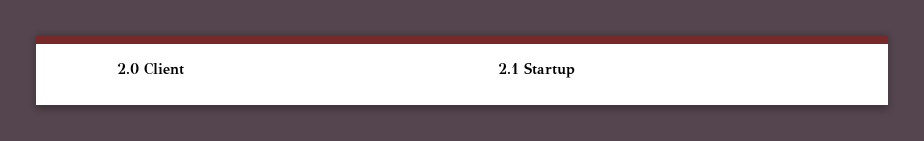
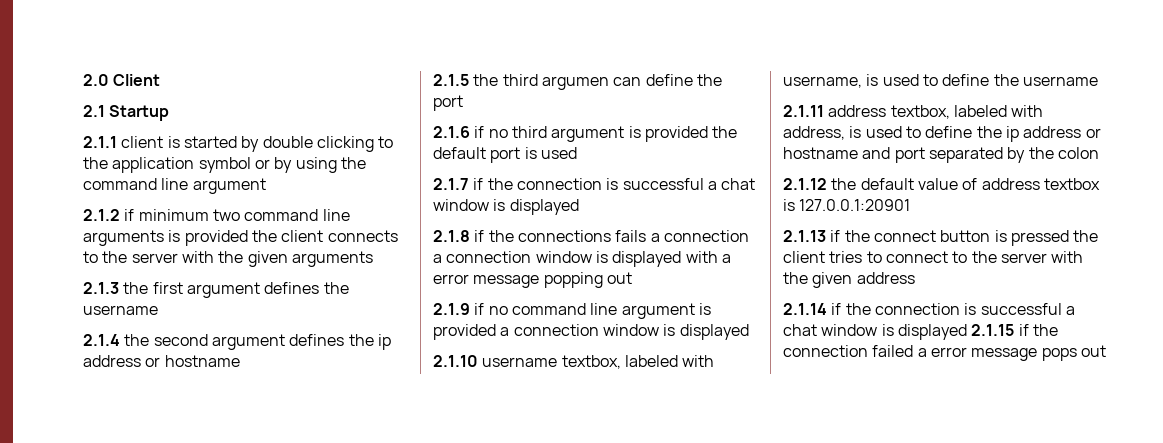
(575, 70) none -> [83,136,394,152] [83,157,366,173] [83,178,266,194] [83,209,350,221] [83,230,398,246] [83,251,373,267] [83,282,349,298] [83,305,158,315] [83,334,391,350] [83,355,240,367] [433,74,722,90] [433,95,463,111] [433,126,738,142] [433,147,577,163] [433,178,756,190] [433,199,579,215] [433,230,749,242] [433,251,731,267] [433,272,632,288] [433,303,711,319] [433,324,749,340] [433,355,715,369] [783,74,1098,88] [783,105,1044,119] [783,126,1101,142] [783,147,1099,163] [783,178,1100,190] [783,199,911,211] [783,230,1099,246] [783,251,1084,263] [783,272,915,288] [783,303,1075,315] [783,324,1058,340] [783,345,1106,361] // 2.1.1 client is started by double clicking to the application symbol or by using the command line argument // 2.1.2 if minimum two command line arguments is provided the client connects to the server with the given arguments // 2.1.3 the first argument defines the username // 2.1.4 the second argument defines the ip address or hostname // 2.1.5 the third argumen can define the port // 2.1.6 if no third argument is provided the default port is used // 2.1.7 if the connection is successful a chat window is displayed // 2.1.8 if the connections fails a connection a connection window is displayed with a error message popping out // 2.1.9 if no command line argument is provided a connection window is displayed // 2.1.10 username textbox, labeled with username, is used to define the username // 2.1.11 address textbox, labeled with address, is used to define the ip address or hostname and port separated by the colon // 2.1.12 the default value of address textbox is 127.0.0.1:20901 // 2.1.13 if the connect button is pressed the client tries to connect to the server with the given address // 2.1.14 if the connection is successful a chat window is displayed 2.1.15 if the connection failed a error message pops out

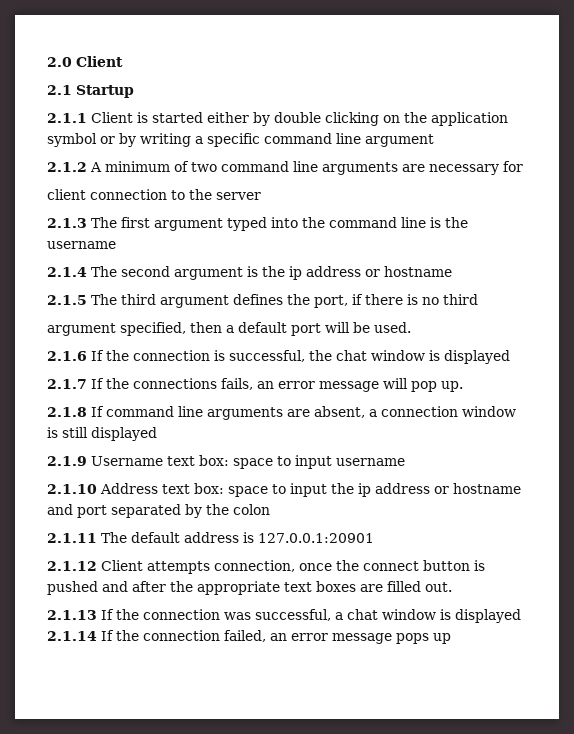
[121,136,164,148] client -> [91,112,133,123] Client
(237, 142) none -> [207,112,249,123] either
[378,136,394,148] to -> [383,115,400,123] on
[295,157,366,173] using the -> [140,133,260,147] writing a specific
[124,209,209,221] if minimum -> [90,161,189,172] A minimum of
[168,230,398,246] [83,251,373,267] is provided the client connects to the server with the given arguments -> [402,161,523,175] [47,189,261,200] are necessary for // client connection to the server
[123,282,149,294] the -> [91,217,117,228] The
[264,282,320,294] defines -> [227,217,441,231] typed into the command line is
[124,334,150,346] the -> [91,266,117,277] The
[289,334,345,346] defines -> [247,266,258,277] is
[473,74,722,90] [433,95,463,111] [433,126,738,142] [433,147,577,163] [433,178,717,190] the third argumen can define the port // 2.1.6 if no third argument is provided the default port is used // 2.1.7 if the connection is successful a -> [91,294,478,308] [47,322,411,336] [47,350,332,362] The third argument defines the port, if there is no third // argument specified, then a default port will be used. // 2.1.6 If the connection is successful, the
[433,230,749,242] [433,251,731,267] [433,272,632,288] [433,303,711,319] [433,324,749,340] [433,355,715,369] [783,74,1098,88] [783,105,1044,119] [783,126,973,140] 2.1.8 if the connections fails a connection a connection window is displayed with a error message popping out // 2.1.9 if no command line argument is provided a connection window is displayed // 2.1.10 username textbox, labeled with username, is used to define the username // 2.1.11 address textbox, labeled with address, is used to define -> [47,378,463,392] [47,406,516,420] [47,427,157,441] [47,455,405,469] [47,483,327,497] 2.1.7 If the connections fails, an error message will pop up. // 2.1.8 If command line arguments are absent, a connection window is still displayed // 2.1.9 Username text box: space to input username // 2.1.10 Address text box: space to input
[783,178,1100,190] [783,199,911,211] [783,230,1099,246] [783,251,1084,263] [783,272,915,288] [783,303,1075,315] [783,324,1058,340] [783,345,927,357] 2.1.12 the default value of address textbox is 127.0.0.1:20901 // 2.1.13 if the connect button is pressed the client tries to connect to the server with the given address // 2.1.14 if the connection is successful a chat window is displayed 2.1.15 if the connection failed a -> [47,532,374,543] [47,560,485,574] [47,581,452,595] [47,609,521,623] [47,630,287,642] 2.1.11 The default address is 127.0.0.1:20901 // 2.1.12 Client attempts connection, once the connect button is pushed and after the appropriate text boxes are filled out. // 2.1.13 If the connection was successful, a chat window is displayed 2.1.14 If the connection failed, an
[1080,345,1106,357] out -> [433,633,451,644] up

